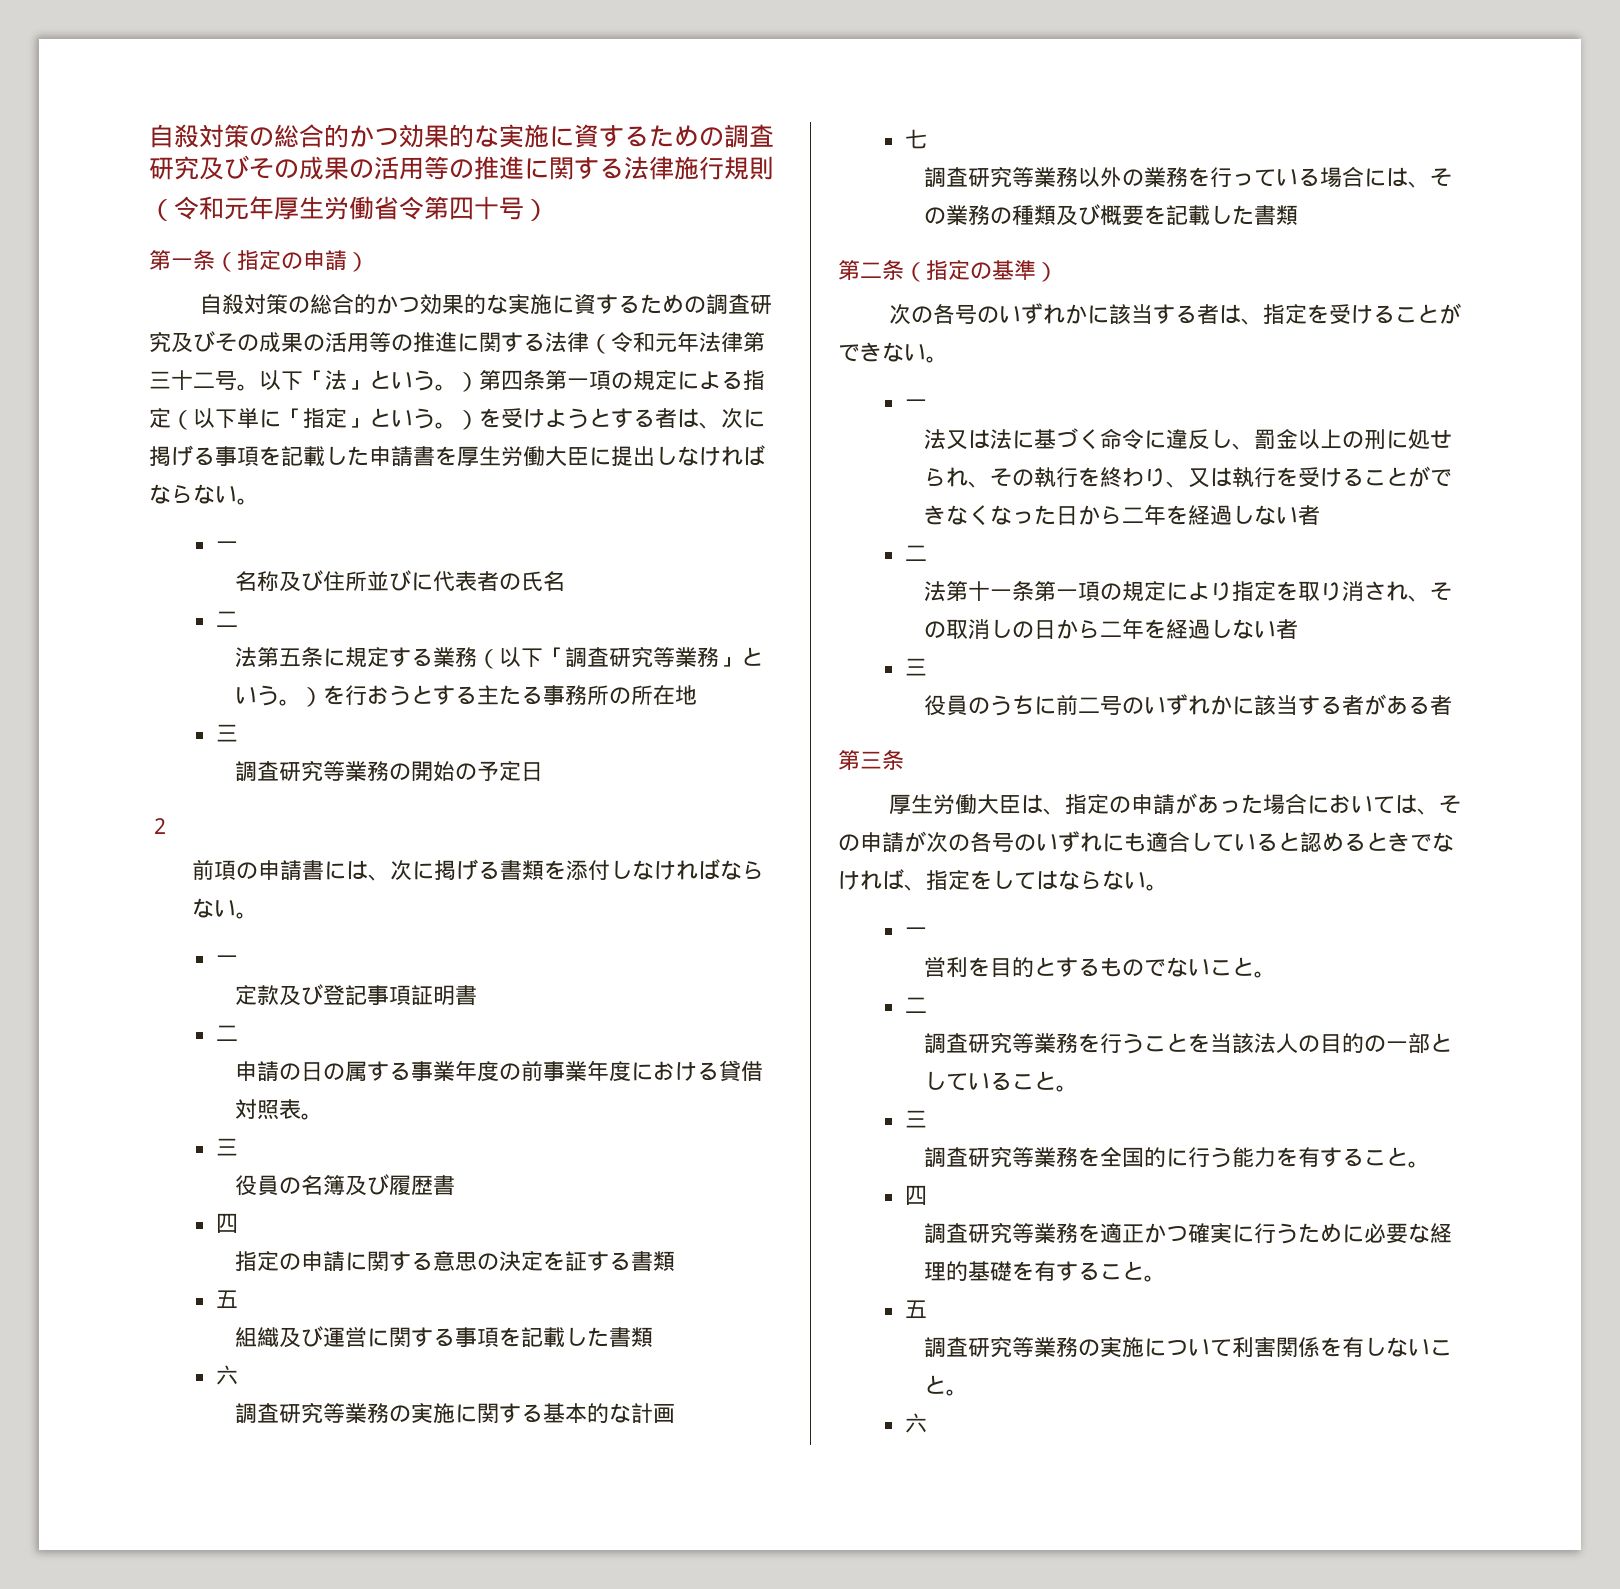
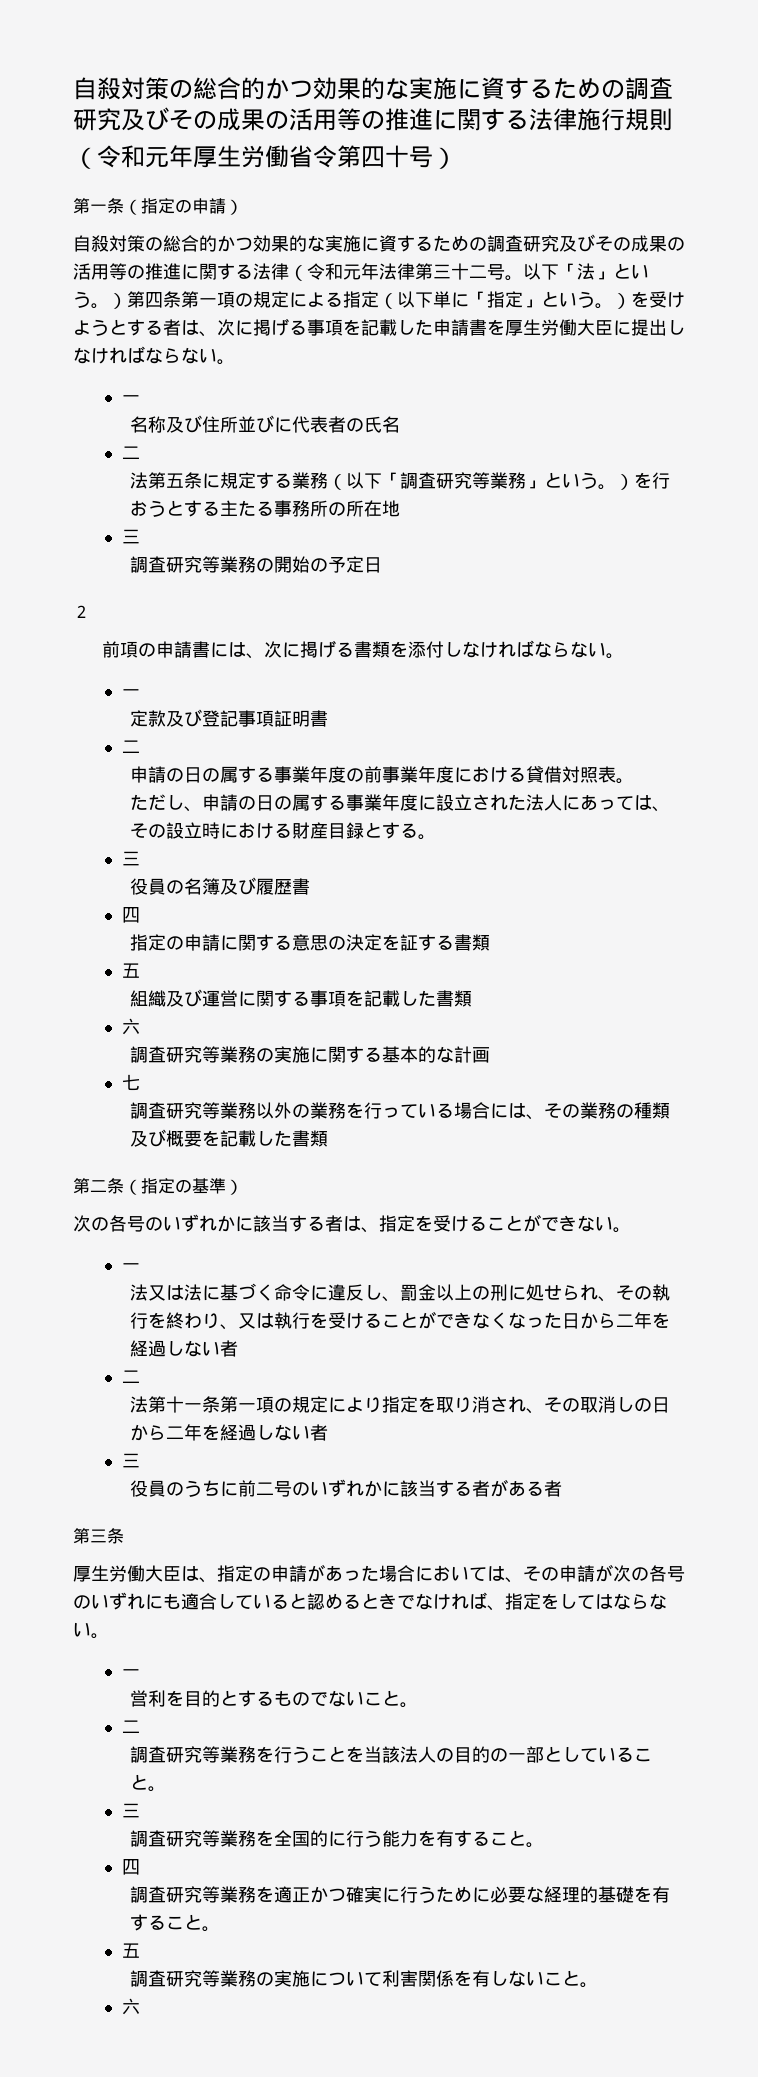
(323, 1116) none -> [130,794,671,812] [130,822,437,840] // ただし、申請の日の属する事業年度に設立された法人にあっては、その設立時における財産目録とする。

